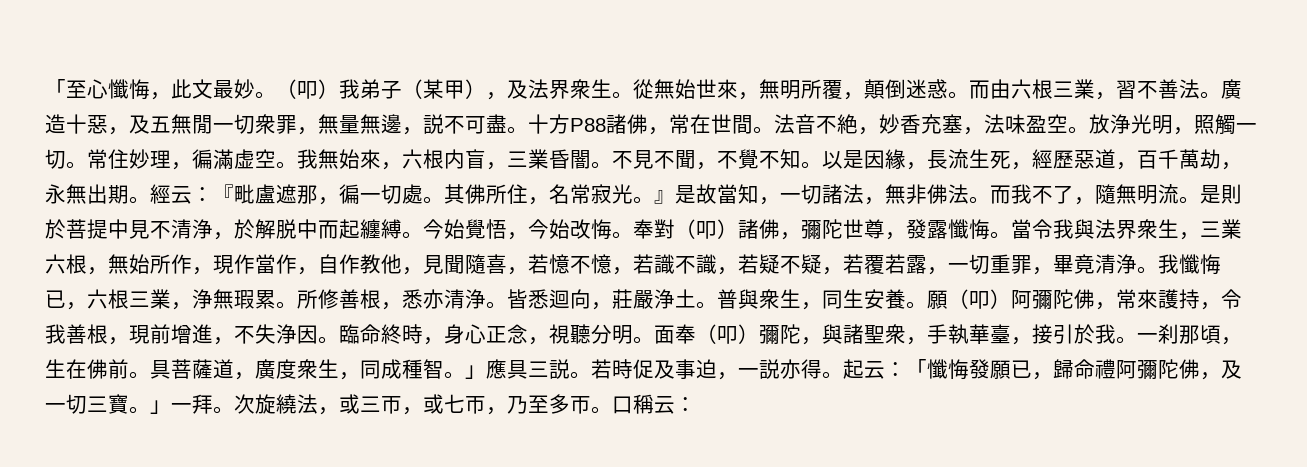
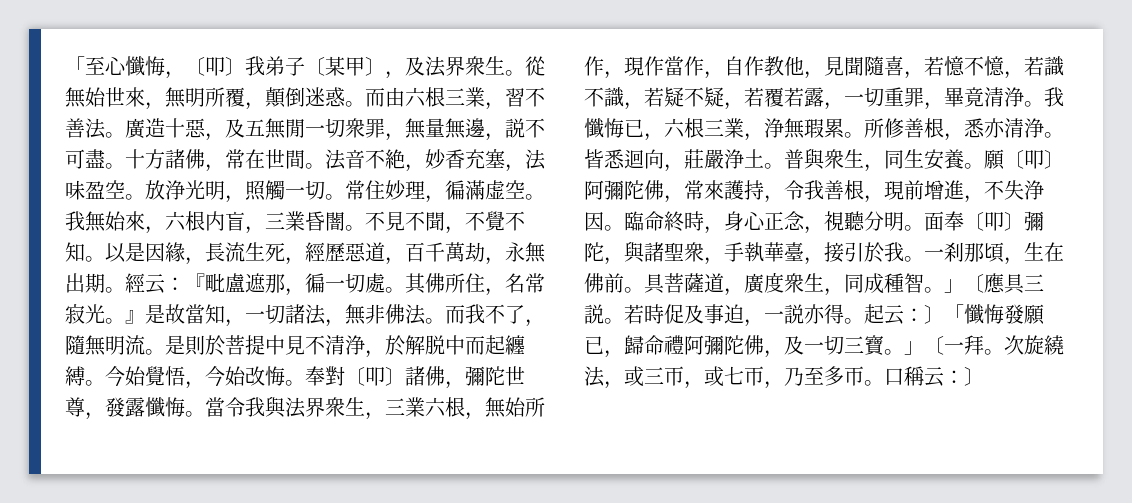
[171,79,486,99] 此文最妙。（叩）我弟子（某甲） -> [185,56,385,76] 〔叩〕我弟子〔某甲〕
[570,118,606,132] P88 -> (165, 159) none
[675,219,738,239] （叩） -> [345,367,405,386] 〔叩〕
[948,289,1011,309] （叩） -> [1004,150,1064,169] 〔叩〕
[696,324,759,344] （叩） -> [964,212,1024,231] 〔叩〕
(486, 372) none -> [964,274,984,293] 〔
(906, 369) none -> [924,305,944,324] 〕
(171, 407) none -> [924,336,944,355] 〔
(696, 404) none -> [964,367,984,386] 〕

